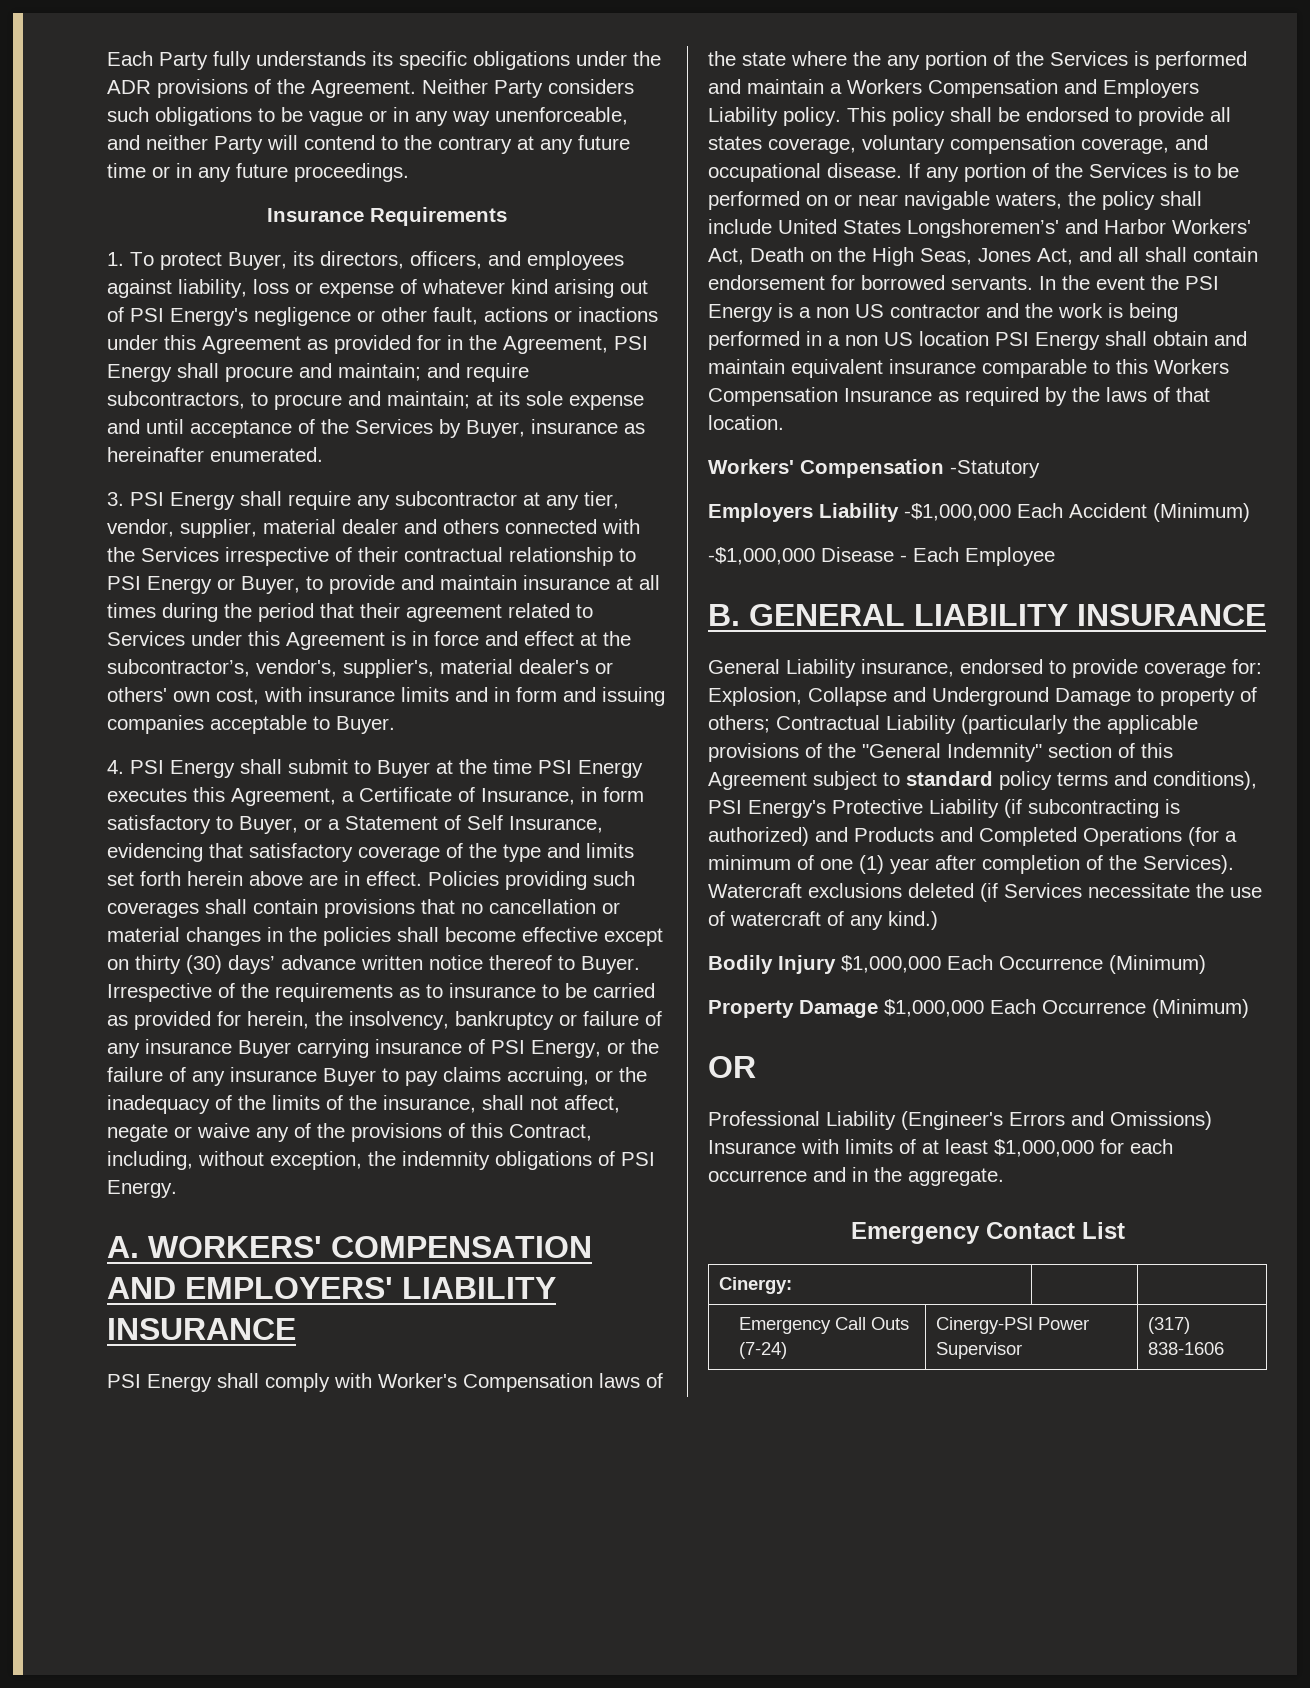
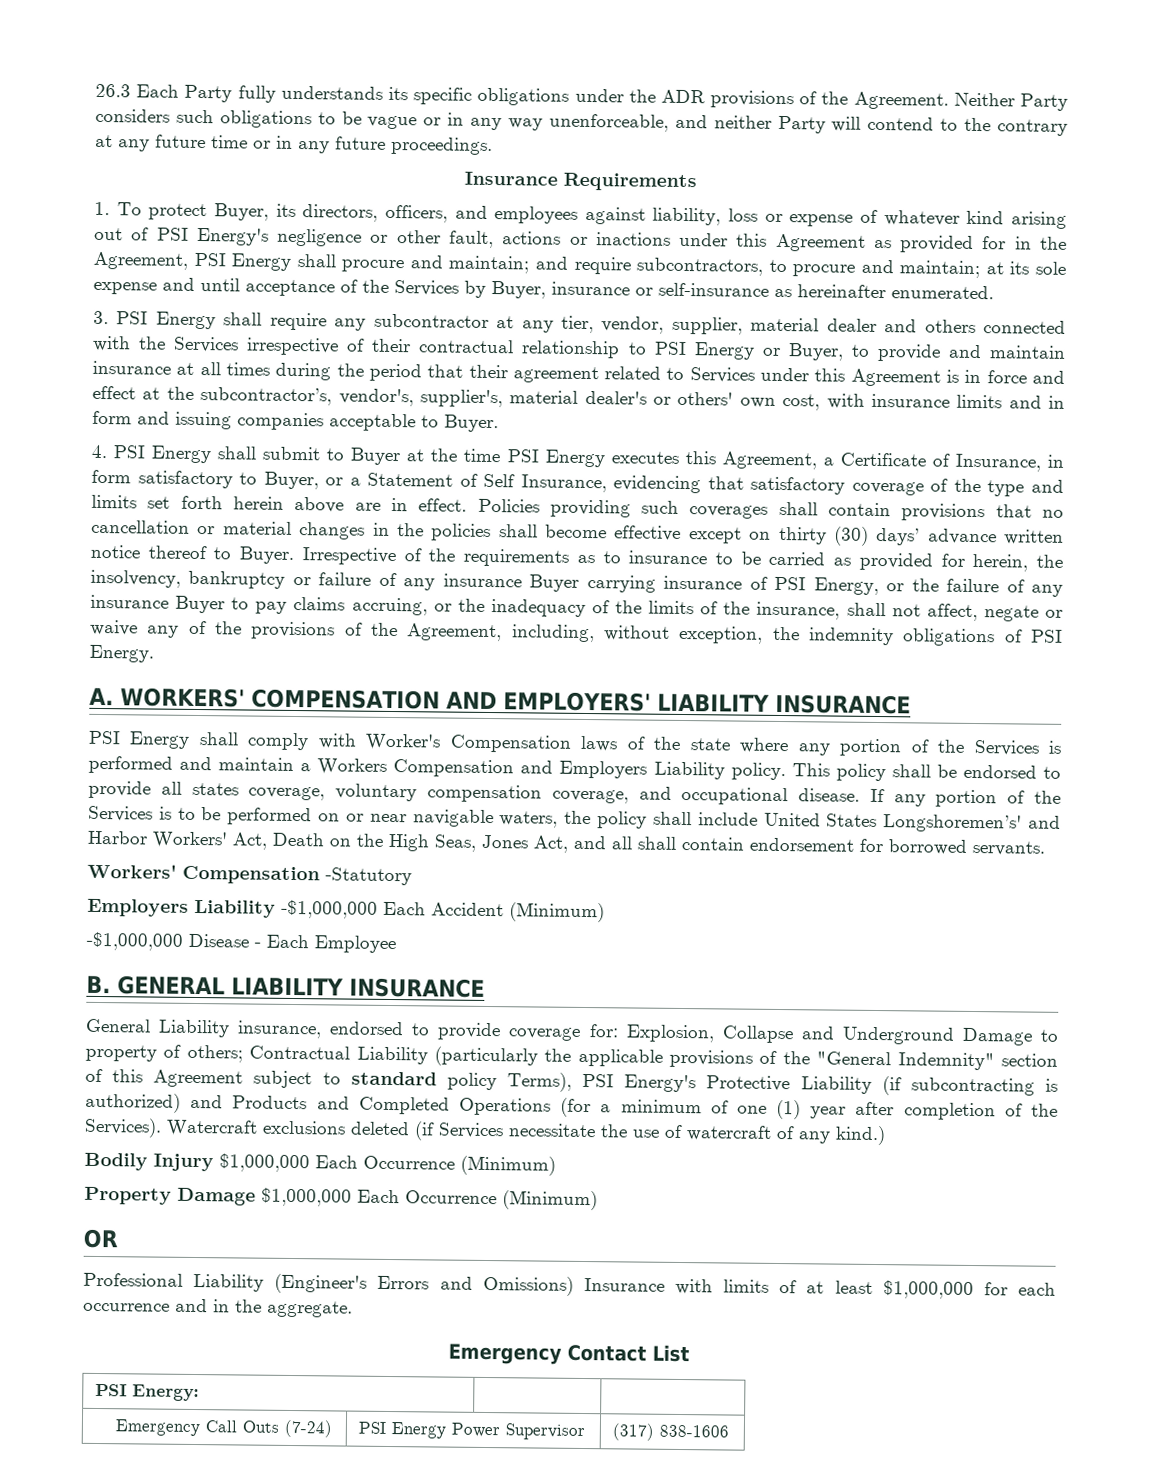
(107, 58) none -> [95,83,131,98] 26.3
(618, 426) none -> [635,282,769,297] or self-insurance
[471,1123,592,1141] this Contract, -> [371,622,503,642] the Agreement,
[853,51,881,66] the -> (790, 745) none
[1039,275,1219,290] [708,303,1178,322] [708,331,1247,350] [708,359,1229,378] [708,387,1210,406] [708,415,784,430] In the event the PSI Energy is a non US contractor and the work is being performed in a non US location PSI Energy shall obtain and maintain equivalent insurance comparable to this Workers Compensation Insurance as required by the laws of that location. -> (1045, 848) none
[1057,771,1257,790] terms and conditions), -> [507,1072,572,1092] Terms),
[718,1277,792,1294] Cinergy: -> [95,1383,200,1402] PSI Energy:
[935,1317,1033,1334] Cinergy-PSI -> [358,1421,447,1439] PSI Energy

